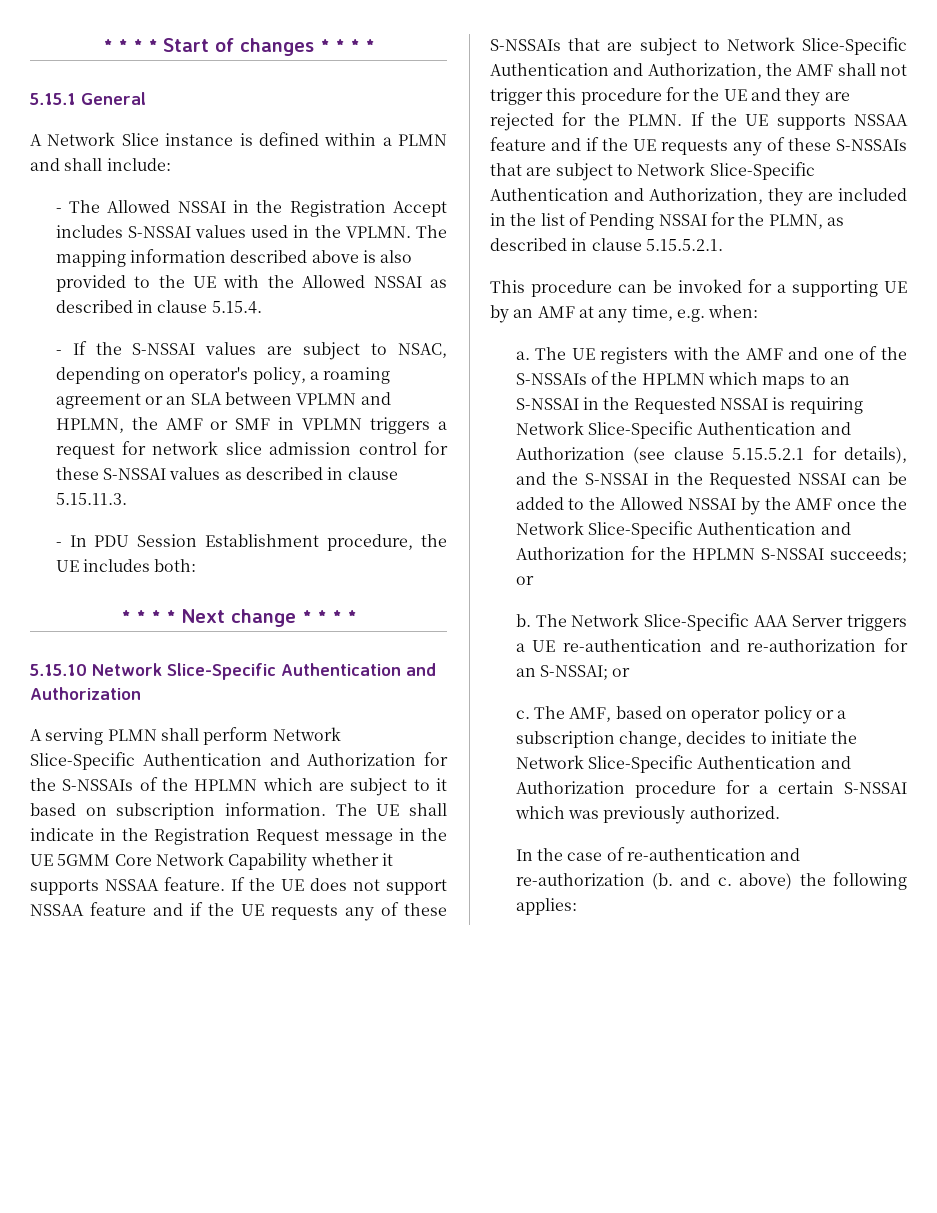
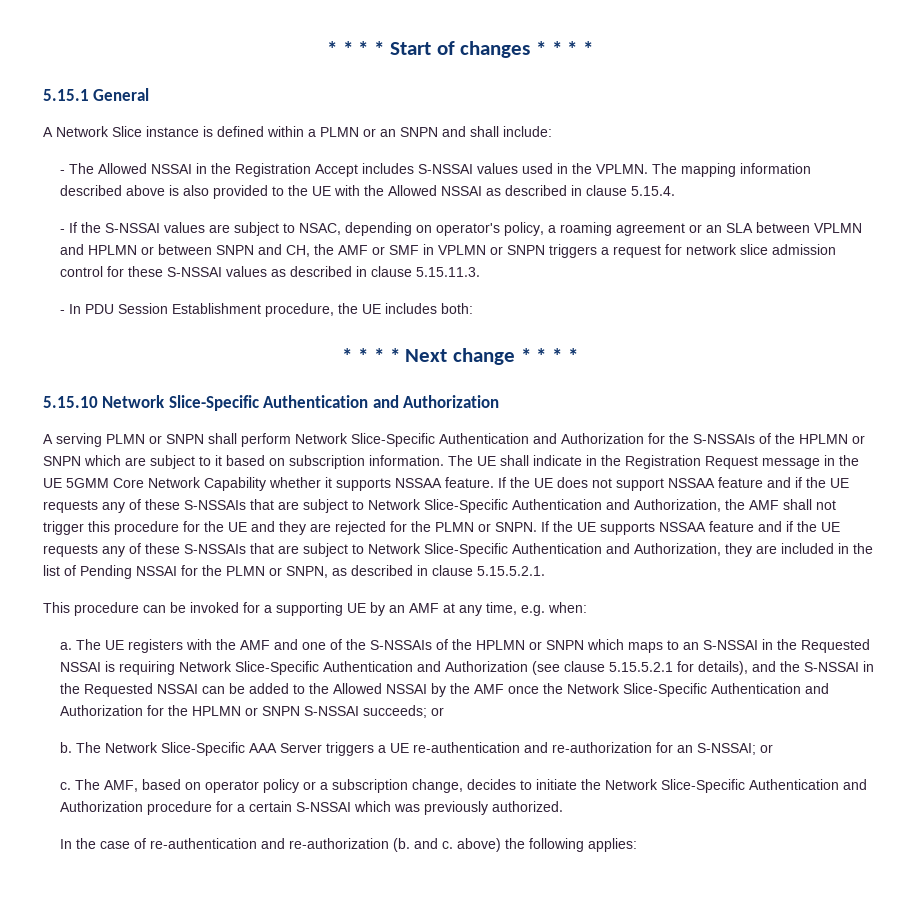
(447, 140) none -> [363,127,438,137] or an SNPN
[55,418,124,433] HPLMN, -> [88,244,311,257] HPLMN or between SNPN and CH,
(363, 424) none -> [490,245,546,255] or SNPN
(157, 735) none -> [149,434,204,444] or SNPN
(258, 785) none -> [852,435,865,444] [43,456,81,466] or SNPN
[628,114,683,126] PLMN. -> [435,522,537,532] PLMN or SNPN.
[768,214,823,229] PLMN, -> [226,566,328,578] PLMN or SNPN,
(705, 379) none -> [529,640,585,650] or SNPN
(755, 554) none -> [245,706,301,716] or SNPN

